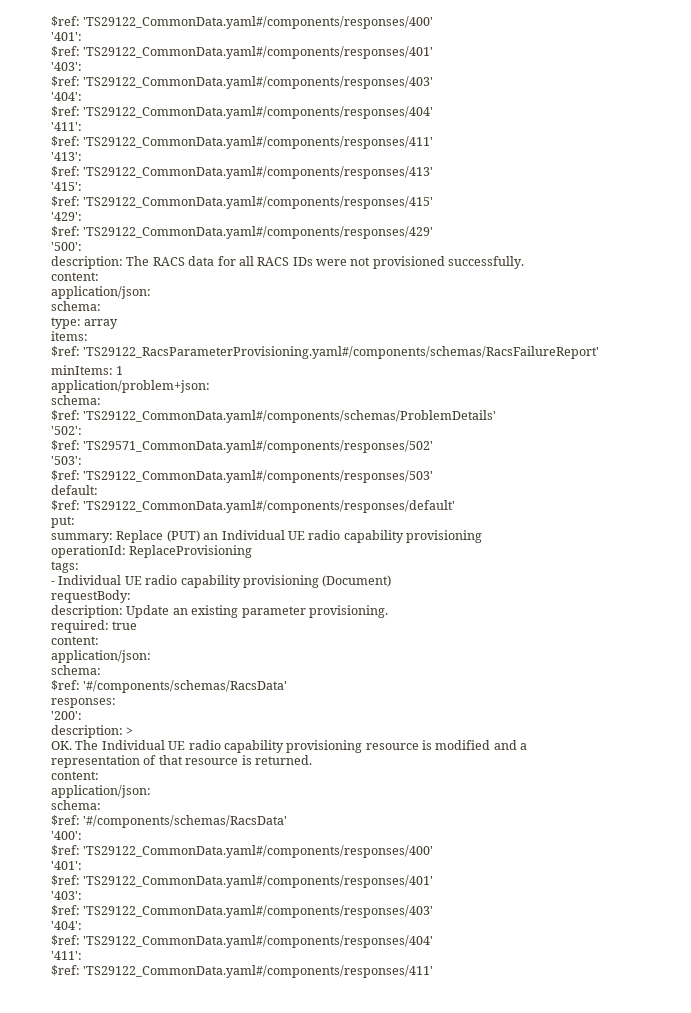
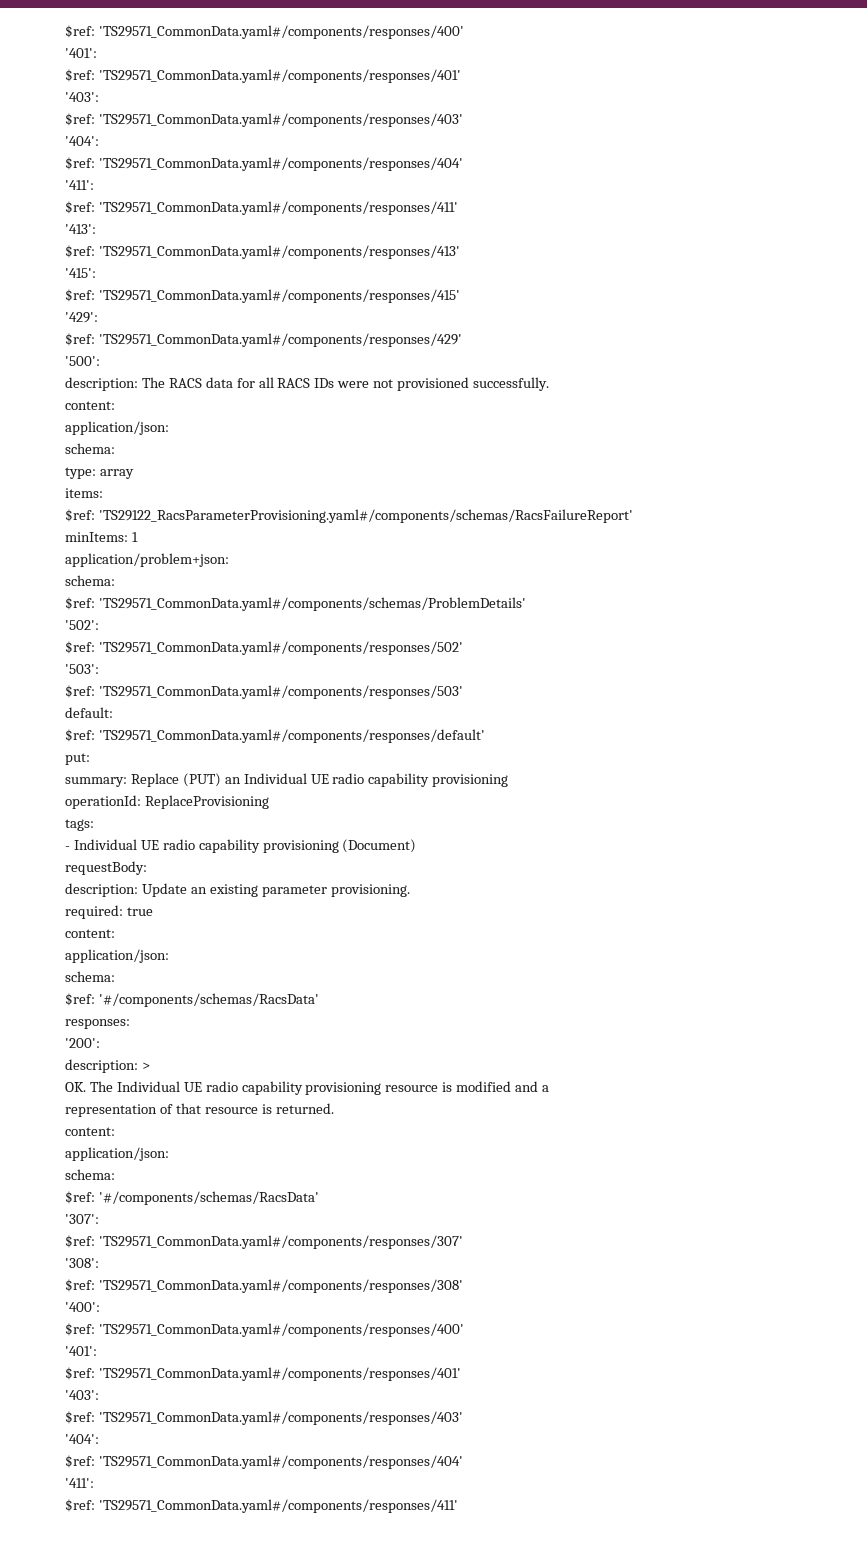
[51,16,434,29] [51,32,82,41] [51,46,434,59] [51,62,82,71] [51,76,434,89] [51,92,82,101] [51,106,434,119] [51,122,82,131] [51,136,434,149] $ref: 'TS29122_CommonData.yaml#/components/responses/400' // '401': // $ref: 'TS29122_CommonData.yaml#/components/responses/401' // '403': // $ref: 'TS29122_CommonData.yaml#/components/responses/403' // '404': // $ref: 'TS29122_CommonData.yaml#/components/responses/404' // '411': // $ref: 'TS29122_CommonData.yaml#/components/responses/411' -> [65,25,464,39] [65,48,97,58] [65,69,461,83] [65,92,99,102] [65,113,463,127] [65,136,99,146] [65,157,463,171] [65,180,94,190] [65,201,458,215] $ref: 'TS29571_CommonData.yaml#/components/responses/400' // '401': // $ref: 'TS29571_CommonData.yaml#/components/responses/401' // '403': // $ref: 'TS29571_CommonData.yaml#/components/responses/403' // '404': // $ref: 'TS29571_CommonData.yaml#/components/responses/404' // '411': // $ref: 'TS29571_CommonData.yaml#/components/responses/411'
[83,166,434,179] 'TS29122_CommonData.yaml#/components/responses/413' -> [98,245,460,259] 'TS29571_CommonData.yaml#/components/responses/413'
[83,196,434,209] 'TS29122_CommonData.yaml#/components/responses/415' -> [98,289,460,303] 'TS29571_CommonData.yaml#/components/responses/415'
[83,226,434,239] 'TS29122_CommonData.yaml#/components/responses/429' -> [98,333,462,347] 'TS29571_CommonData.yaml#/components/responses/429'
[83,410,497,423] 'TS29122_CommonData.yaml#/components/schemas/ProblemDetails' -> [98,597,526,611] 'TS29571_CommonData.yaml#/components/schemas/ProblemDetails'
[83,470,434,483] 'TS29122_CommonData.yaml#/components/responses/503' -> [98,685,463,699] 'TS29571_CommonData.yaml#/components/responses/503'
[83,500,456,513] 'TS29122_CommonData.yaml#/components/responses/default' -> [98,729,485,743] 'TS29571_CommonData.yaml#/components/responses/default'
(288, 821) none -> [65,1214,99,1224] [65,1235,463,1249] [65,1258,99,1268] [65,1279,463,1293] // '307': // $ref: 'TS29571_CommonData.yaml#/components/responses/307' // '308': // $ref: 'TS29571_CommonData.yaml#/components/responses/308'
[83,845,434,858] [51,861,82,870] [51,875,434,888] [51,891,82,900] [51,905,434,918] [51,921,82,930] [51,935,434,948] [51,951,82,960] [51,965,434,978] 'TS29122_CommonData.yaml#/components/responses/400' // '401': // $ref: 'TS29122_CommonData.yaml#/components/responses/401' // '403': // $ref: 'TS29122_CommonData.yaml#/components/responses/403' // '404': // $ref: 'TS29122_CommonData.yaml#/components/responses/404' // '411': // $ref: 'TS29122_CommonData.yaml#/components/responses/411' -> [98,1323,464,1337] [65,1346,97,1356] [65,1367,461,1381] [65,1390,99,1400] [65,1411,463,1425] [65,1434,99,1444] [65,1455,463,1469] [65,1478,94,1488] [65,1499,458,1513] 'TS29571_CommonData.yaml#/components/responses/400' // '401': // $ref: 'TS29571_CommonData.yaml#/components/responses/401' // '403': // $ref: 'TS29571_CommonData.yaml#/components/responses/403' // '404': // $ref: 'TS29571_CommonData.yaml#/components/responses/404' // '411': // $ref: 'TS29571_CommonData.yaml#/components/responses/411'

